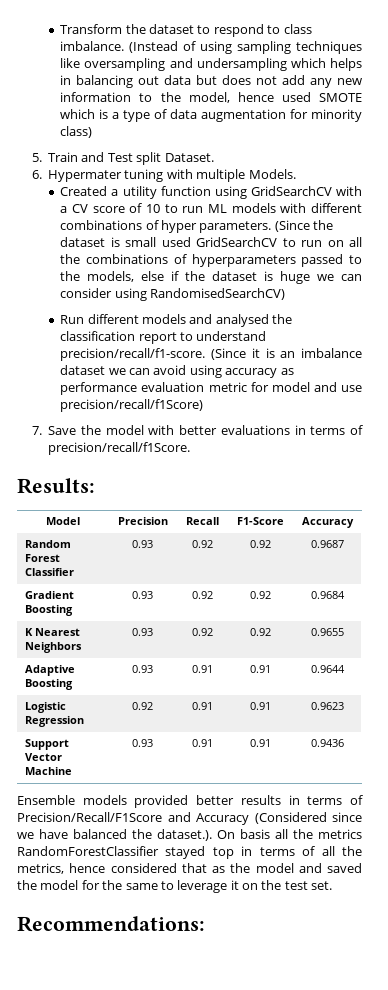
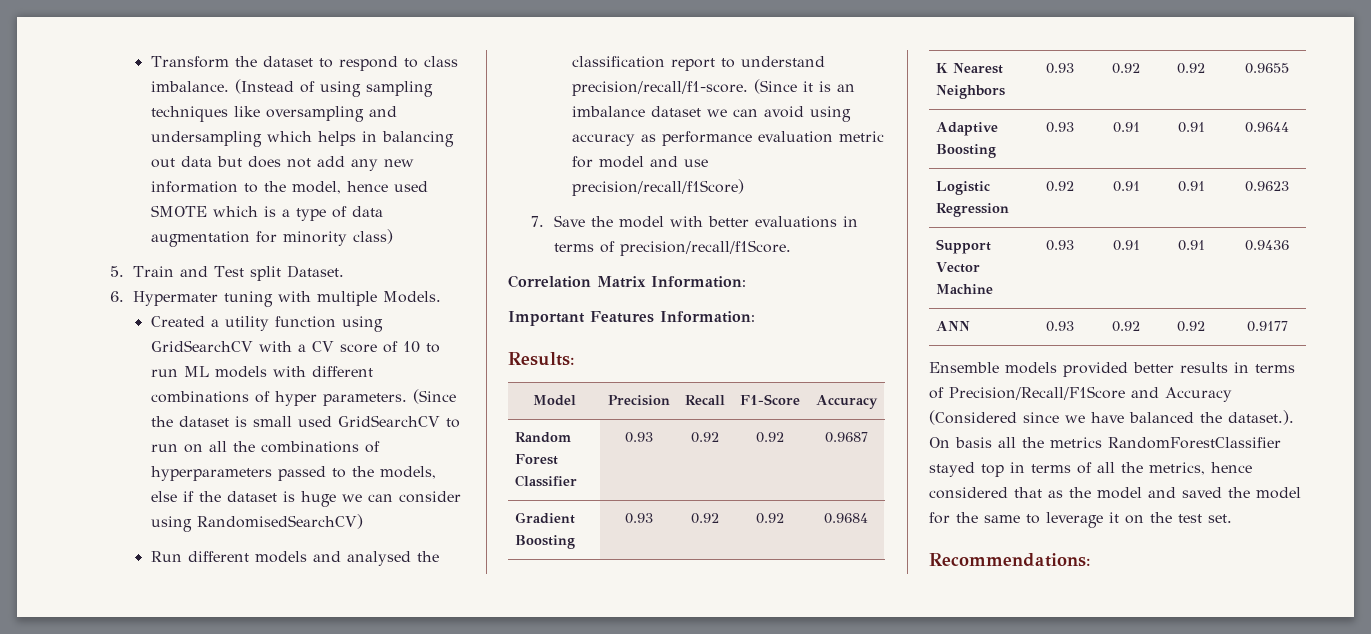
(191, 448) none -> [508,275,746,288] [508,311,755,326] // Correlation Matrix Information: // Important Features Information:
(344, 743) none -> [936,321,971,331] [1046,321,1074,332] [1112,321,1140,332] [1177,321,1205,332] [1246,321,1288,332] // ANN | 0.93 | 0.92 | 0.92 | 0.9177

